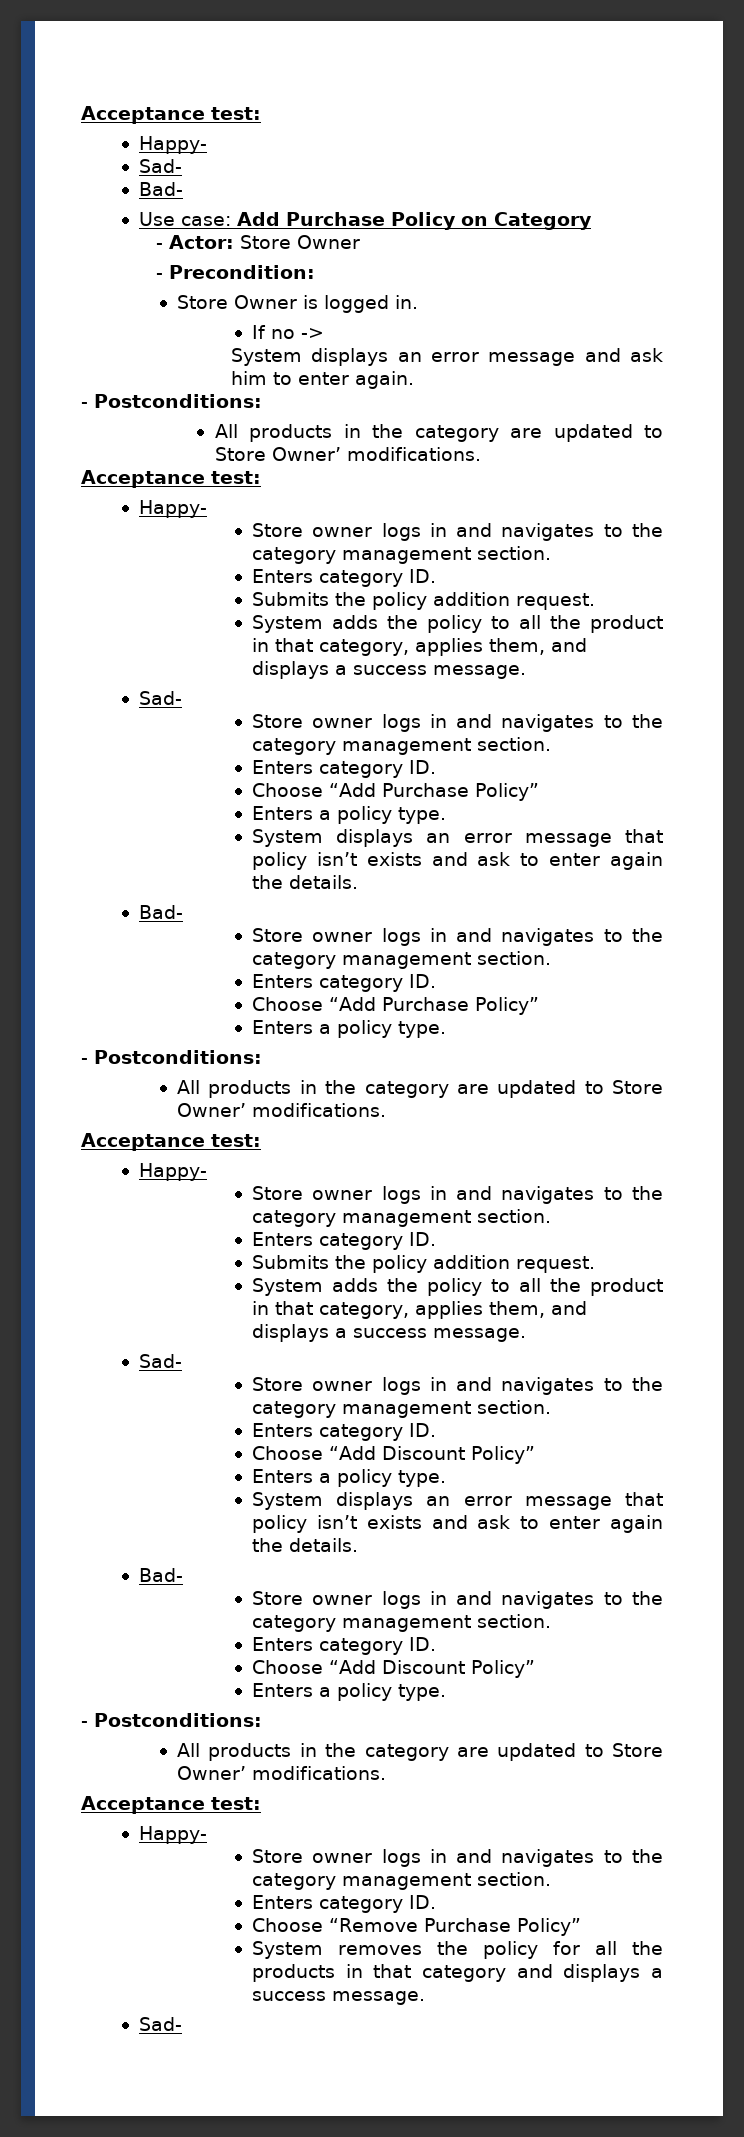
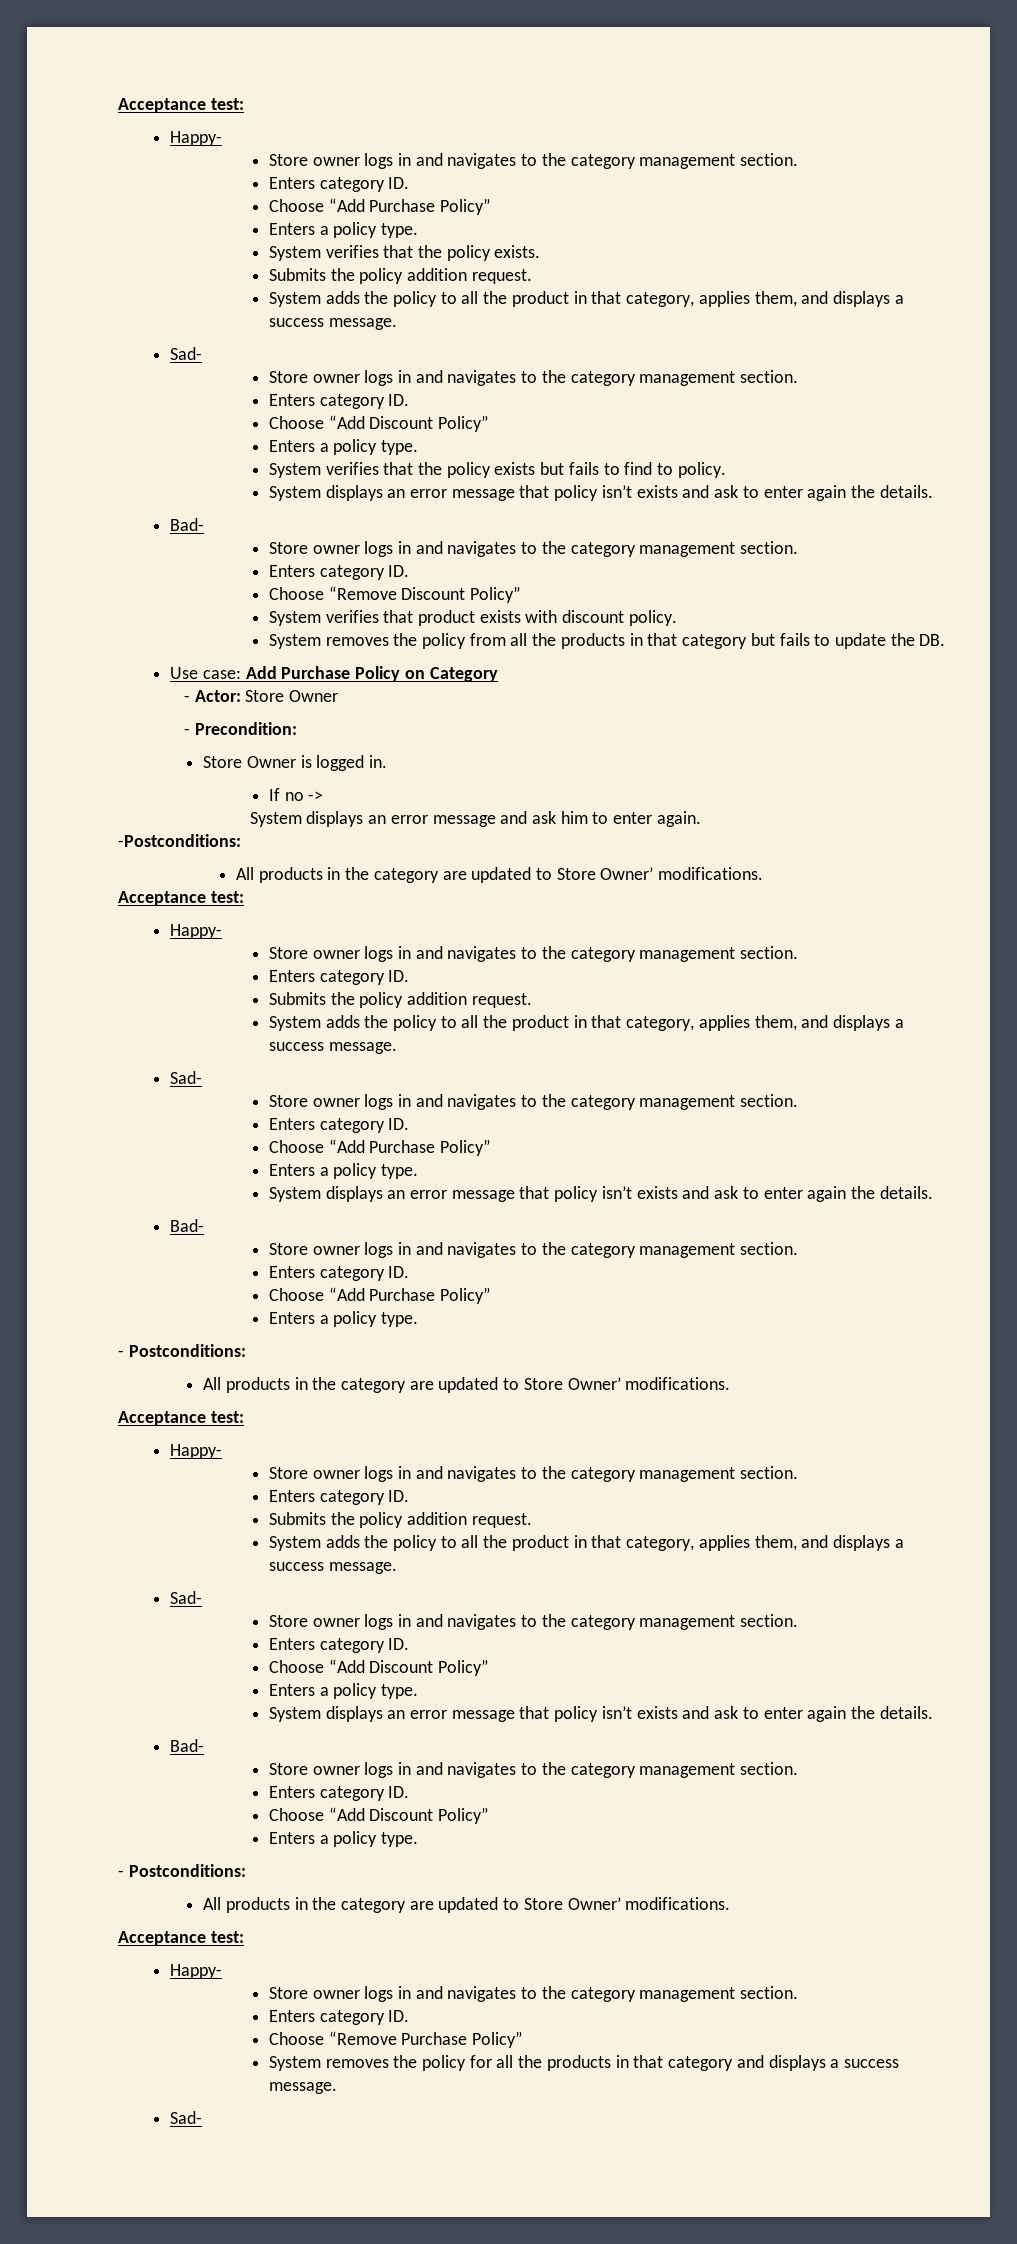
[81,106,261,124] [139,136,208,154] [139,159,183,173] [139,182,184,196] Acceptance test: // Happy- // Sad- // Bad- -> [118,98,244,113] [170,131,223,146] [268,153,799,169] [268,177,410,192] [268,198,492,215] [268,222,419,238] [268,245,541,261] [268,268,532,284] [268,291,904,307] [268,318,397,330] [170,347,203,360] [268,370,799,386] [268,394,410,409] [268,415,490,432] [268,439,419,455] [268,462,726,478] [268,485,933,501] [170,518,205,531] [268,541,799,557] [268,565,410,580] [268,586,522,603] [268,610,677,626] [268,633,946,649] Acceptance test: // Happy- // Store owner logs in and navigates to the category management section. // Enters category ID. // Choose “Add Purchase Policy” // Enters a policy type. // System verifies that the policy exists. // Submits the policy addition request. // System adds the policy to all the product in that category, applies them, and displays a success message. // Sad- // Store owner logs in and navigates to the category management section. // Enters category ID. // Choose “Add Discount Policy” // Enters a policy type. // System verifies that the policy exists but fails to find to policy. // System displays an error message that policy isn’t exists and ask to enter again the details. // Bad- // Store owner logs in and navigates to the category management section. // Enters category ID. // Choose “Remove Discount Policy” // System verifies that product exists with discount policy. // System removes the policy from all the products in that category but fails to update the DB.
[81,394,262,408] - Postconditions: -> [118,834,241,847] -Postconditions:

